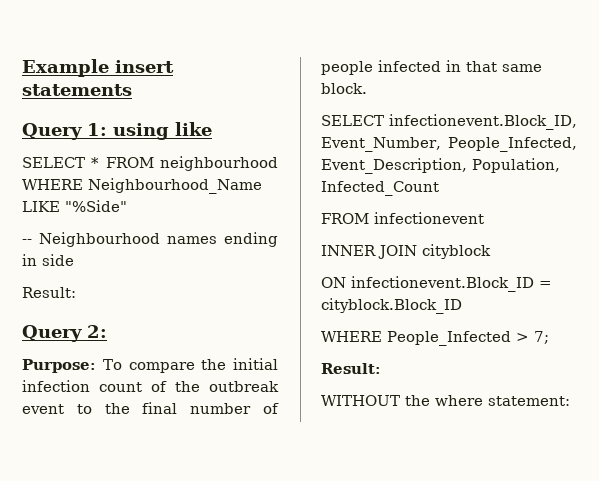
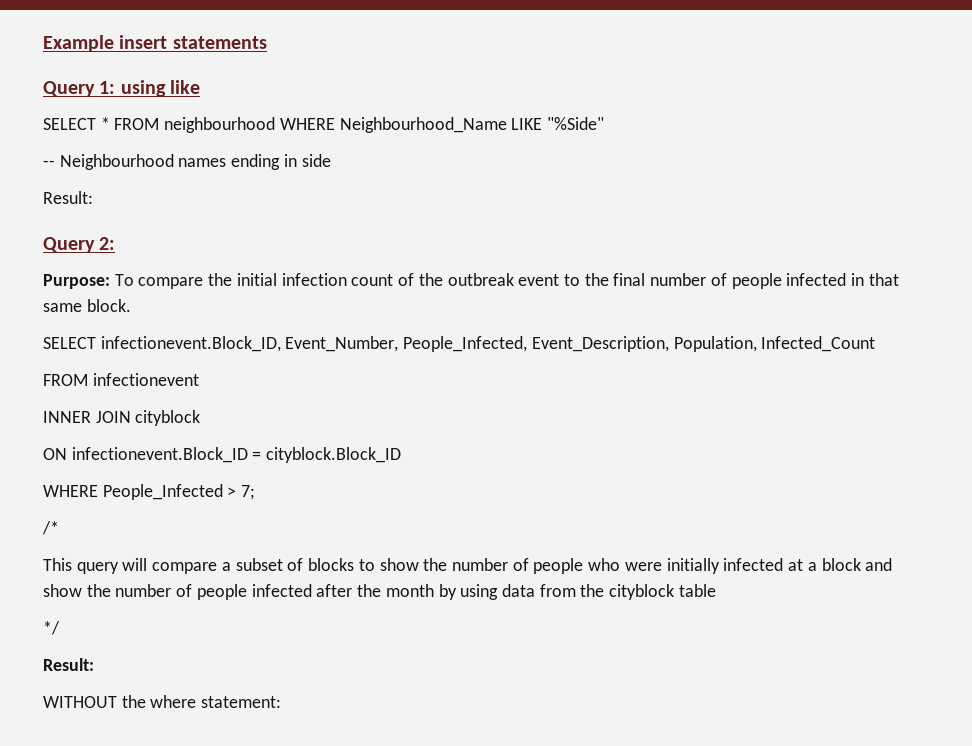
(549, 337) none -> [42,521,59,535] [43,558,893,574] [43,584,716,600] [43,621,60,635] // /* // This query will compare a subset of blocks to show the number of people who were initially infected at a block and show the number of people infected after the month by using data from the cityblock table // */

